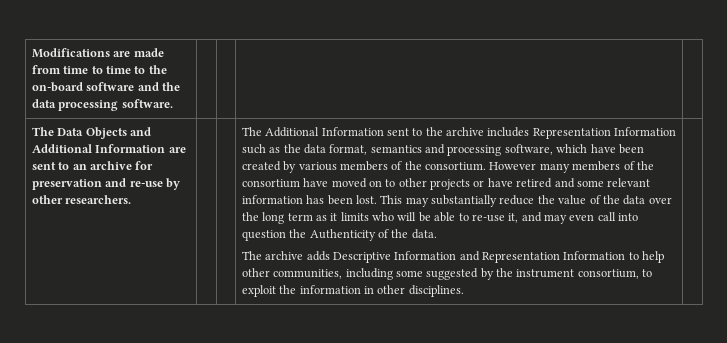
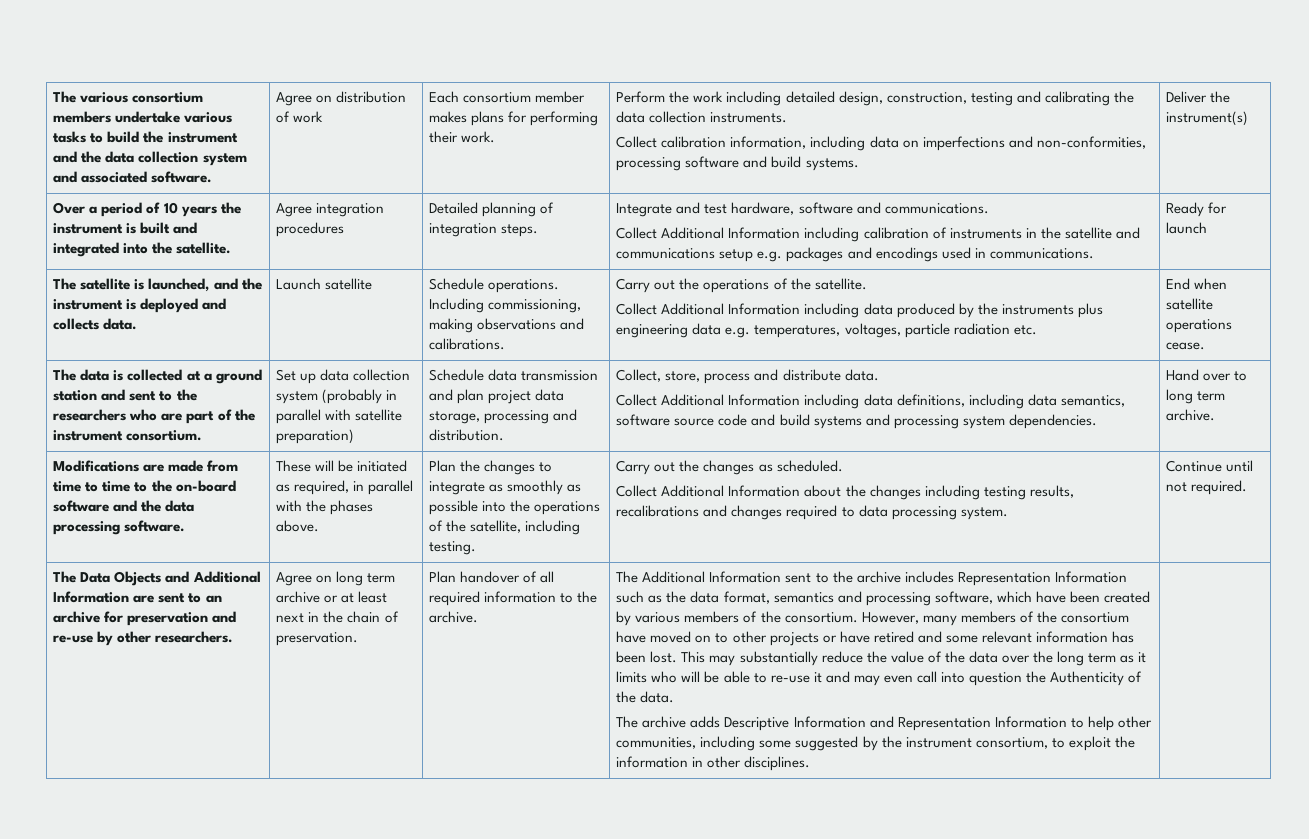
(31, 53) none -> [53,91,204,103] [53,111,233,123] [53,131,238,143] [53,151,247,166] [53,171,213,183] [276,91,407,106] [276,111,324,123] [429,91,586,103] [429,111,599,126] [429,131,496,143] [616,91,1134,106] [616,111,788,123] [616,136,1146,151] [616,156,859,171] [1166,91,1231,103] [1166,111,1249,126] [53,202,241,217] [53,222,198,234] [53,242,232,257] [276,203,385,217] [276,222,345,237] [429,202,555,217] [429,223,539,237] [616,202,989,217] [616,227,1140,242] [616,247,1094,262] [1166,202,1228,217] [1166,222,1208,234] [53,278,262,292] [53,298,227,313] [53,318,138,330] [276,278,373,290] [429,278,560,293] [429,298,582,313] [429,318,585,333] [429,338,506,350] [616,278,867,293] [616,303,1103,318] [616,323,1037,338] [1166,278,1228,290] [1166,298,1214,310] [1166,319,1233,333] [1166,342,1206,350] [53,369,262,384] [53,389,197,401] [53,409,255,424] [53,430,203,441] [276,369,411,384] [276,389,398,404] [276,409,403,424] [276,429,355,444] [429,369,599,381] [429,389,565,404] [429,409,578,424] [429,429,505,441] [616,369,879,384] [616,394,1125,409] [616,414,1097,429] [1166,369,1248,381] [1166,389,1226,404] [1166,409,1216,421] The various consortium members undertake various tasks to build the instrument and the data collection system and associated software. | Agree on distribution of work | Each consortium member makes plans for performing their work. | Perform the work including detailed design, construction, testing and calibrating the data collection instruments. // Collect calibration information, including data on imperfections and non-conformities, processing software and build systems. | Deliver the instrument(s) // Over a period of 10 years the instrument is built and integrated into the satellite. | Agree integration procedures | Detailed planning of integration steps. | Integrate and test hardware, software and communications. // Collect Additional Information including calibration of instruments in the satellite and communications setup e.g. packages and encodings used in communications. | Ready for launch // The satellite is launched, and the instrument is deployed and collects data. | Launch satellite | Schedule operations. Including commissioning, making observations and calibrations. | Carry out the operations of the satellite. // Collect Additional Information including data produced by the instruments plus engineering data e.g. temperatures, voltages, particle radiation etc. | End when satellite operations cease. // The data is collected at a ground station and sent to the researchers who are part of the instrument consortium. | Set up data collection system (probably in parallel with satellite preparation) | Schedule data transmission and plan project data storage, processing and distribution. | Collect, store, process and distribute data. // Collect Additional Information including data definitions, including data semantics, software source code and build systems and processing system dependencies. | Hand over to long term archive. //
(173, 103) | | | -> [276,460,408,472] [276,480,414,495] [276,500,374,515] [276,520,320,532] [429,460,553,475] [429,480,582,495] [429,500,601,515] [429,520,581,535] [429,541,477,555] [616,460,843,475] [616,485,1074,500] [616,505,1008,520] [1166,460,1254,472] [1166,480,1248,495] These will be initiated as required, in parallel with the phases above. | Plan the changes to integrate as smoothly as possible into the operations of the satellite, including testing. | Carry out the changes as scheduled. // Collect Additional Information about the changes including testing results, recalibrations and changes required to data processing system. | Continue until not required.
(132, 199) | -> [276,571,396,586] [276,591,388,603] [276,611,399,623] [276,632,359,646] [429,571,555,583] [429,591,598,606] [429,611,479,623] Agree on long term archive or at least next in the chain of preservation. | Plan handover of all required information to the archive.
[489,162,537,170] However -> [861,612,919,624] However,
[508,213,519,223] it, -> [813,672,822,683] it

